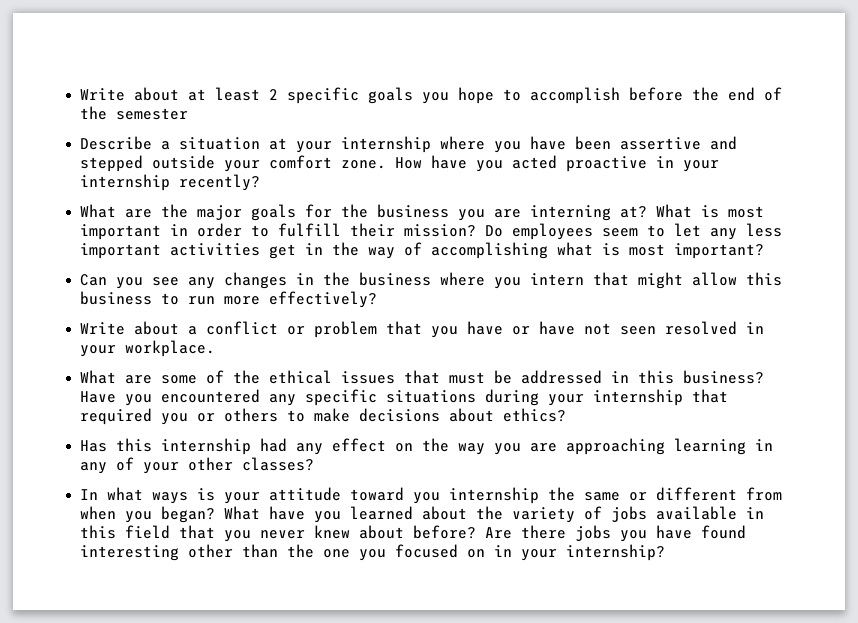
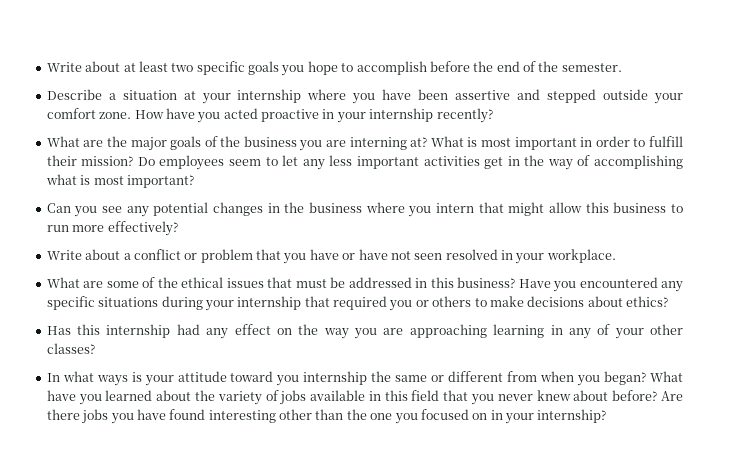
[269,89,279,100] 2 -> [171,63,194,72] two
[116,108,189,120] semester -> [561,63,622,72] semester.
[305,204,333,218] for -> [204,136,218,147] of
(216, 283) none -> [153,202,209,216] potential

